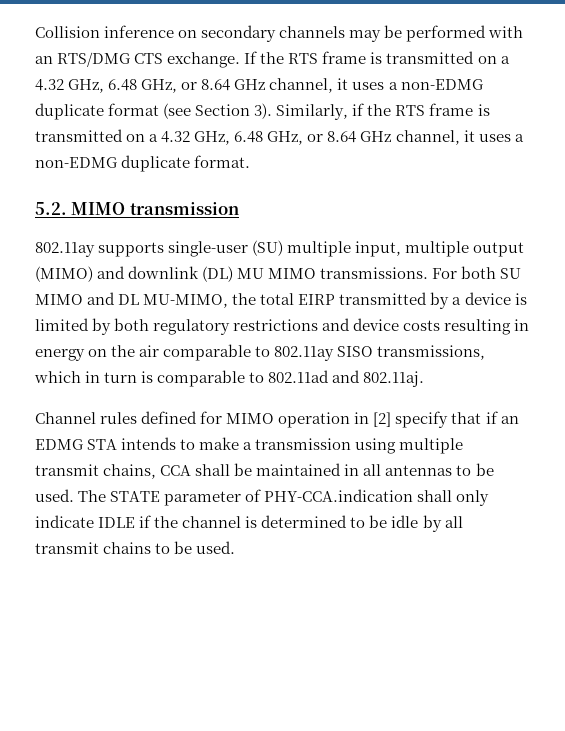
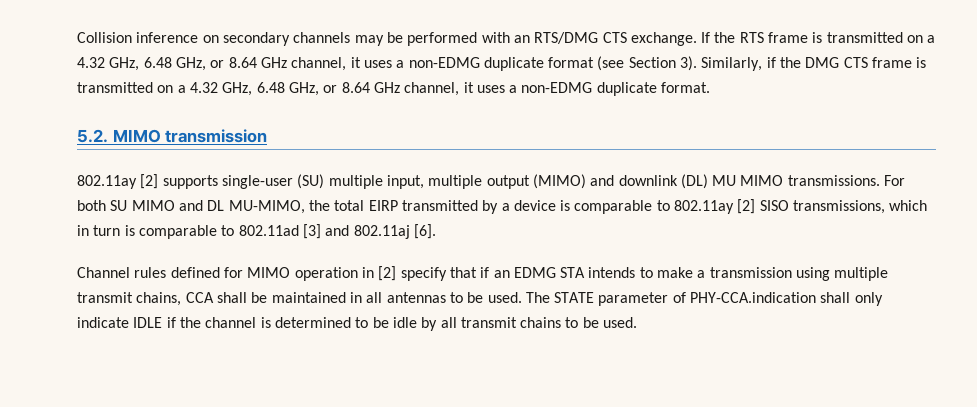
[395,105,426,116] RTS -> [805,57,868,68] DMG CTS
(95, 249) none -> [140,174,159,189] [2]
[35,318,530,335] [35,345,160,361] limited by both regulatory restrictions and device costs resulting in energy on the air -> (571, 205) none
(335, 353) none -> [737,199,756,214] [2]
[332,370,425,387] and 802.11aj. -> [302,224,436,239] [3] and 802.11aj [6].

